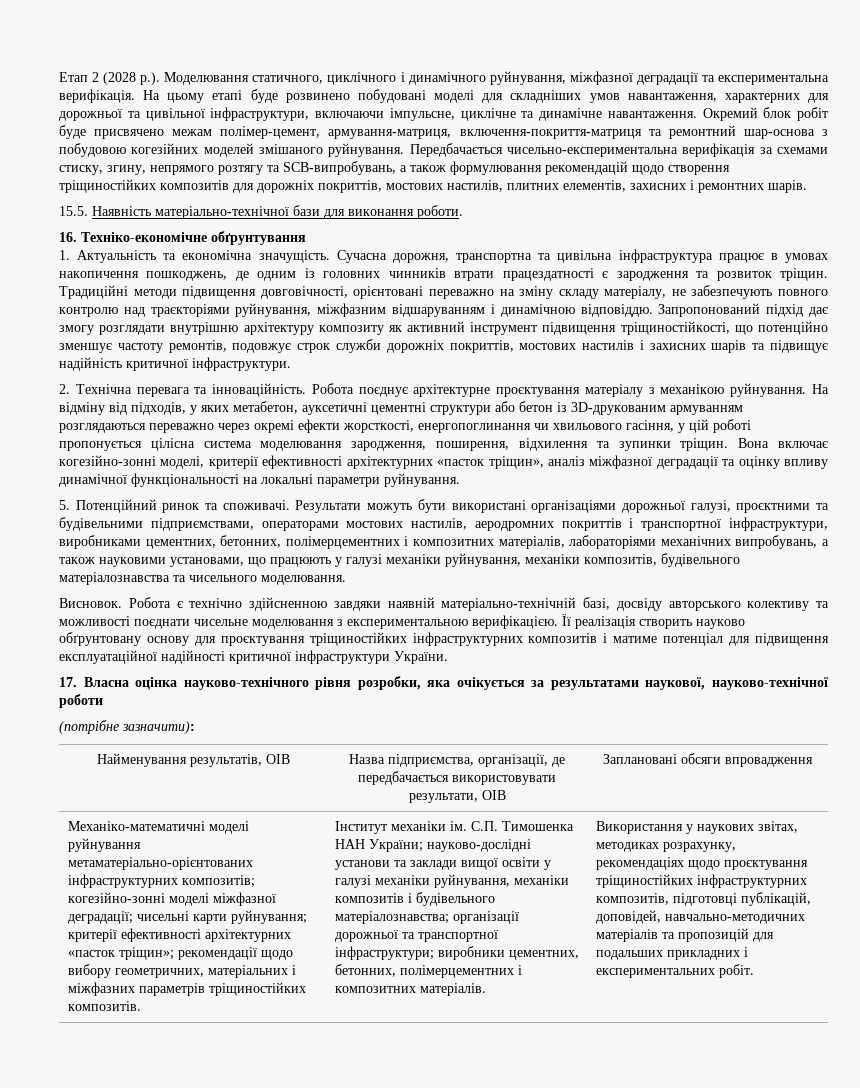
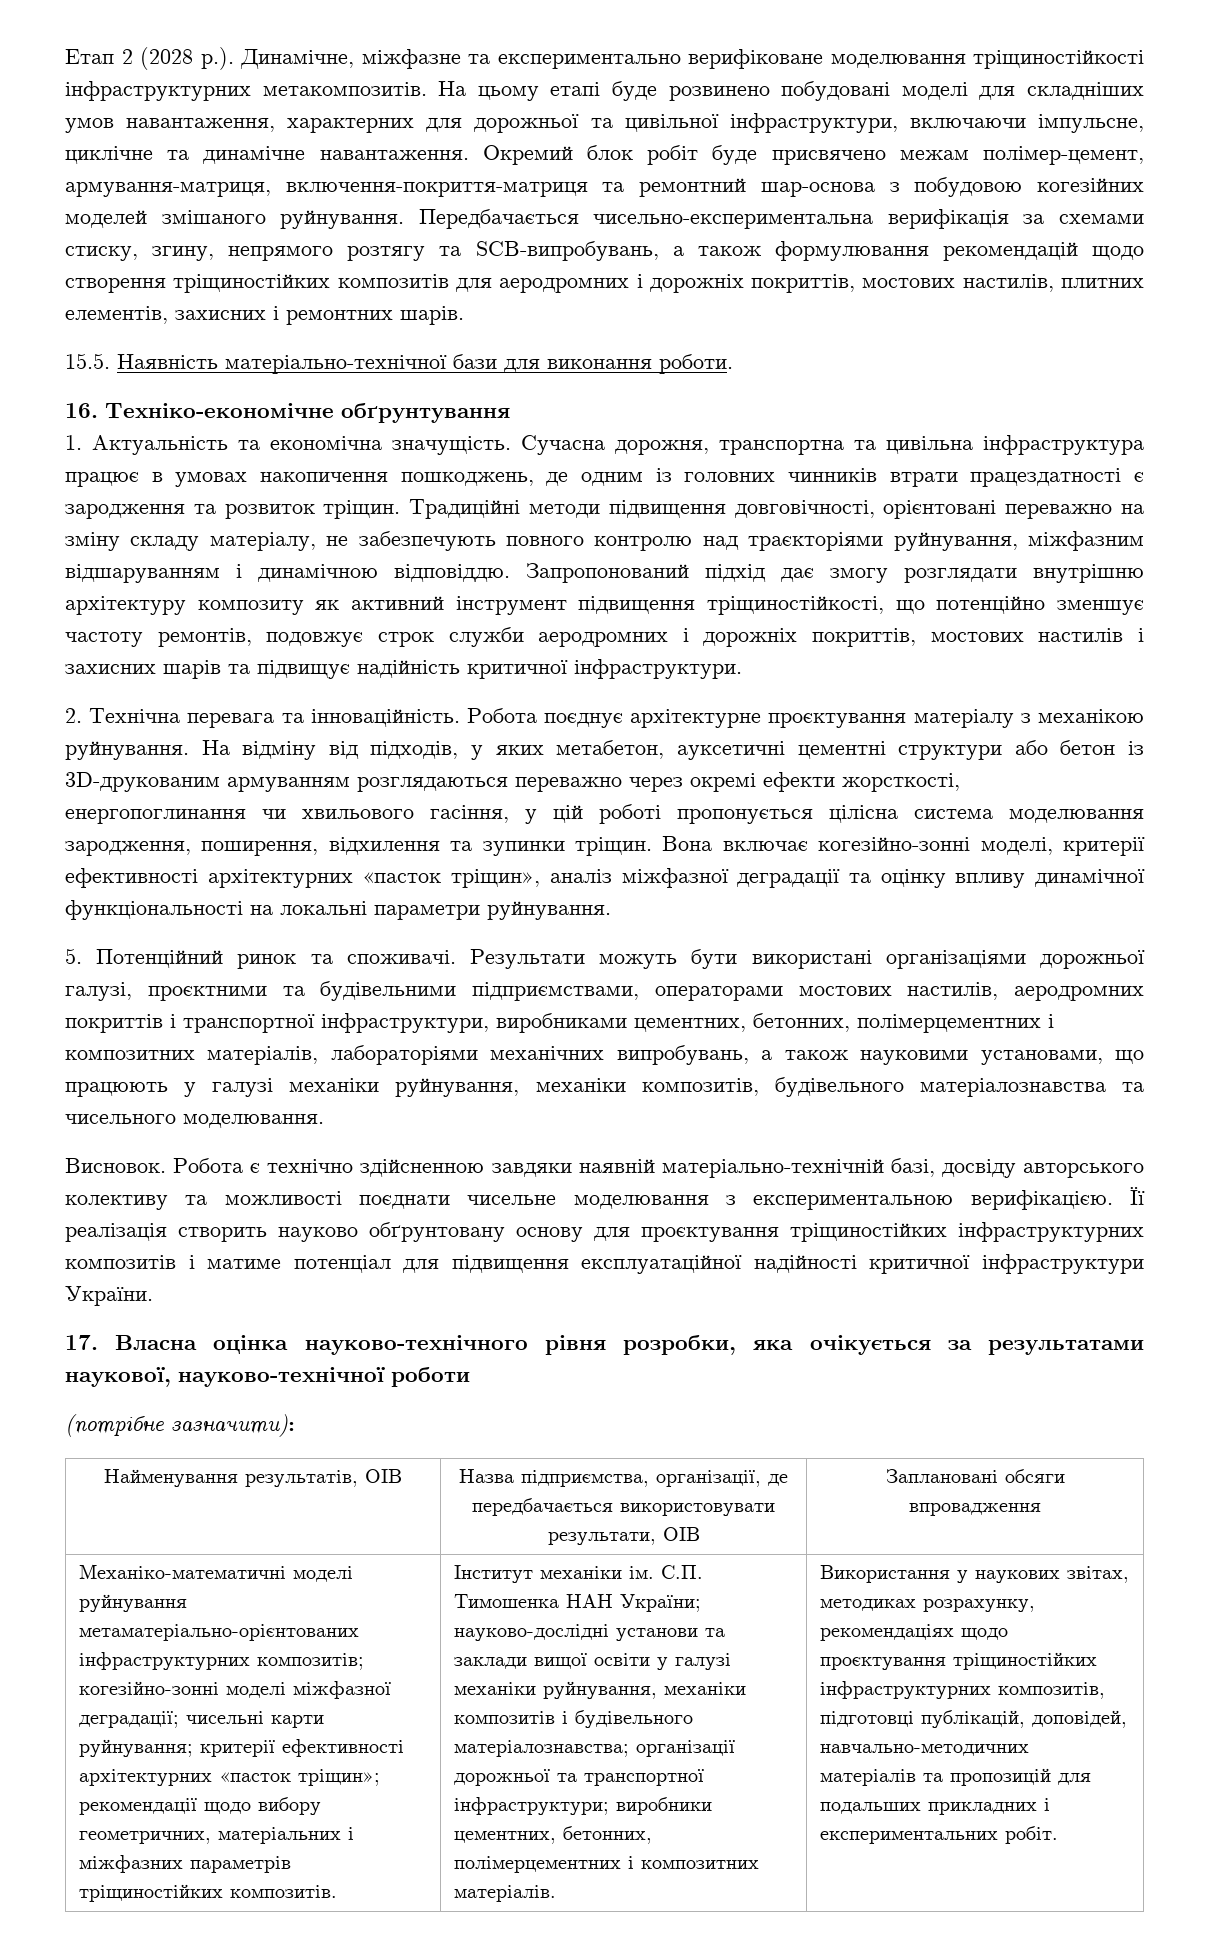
[164,71,830,85] [59,89,135,103] Моделювання статичного, циклічного і динамічного руйнування, міжфазної деградації та експериментальна верифікація. -> [240,49,1144,69] [65,81,427,101] Динамічне, міжфазне та експериментально верифіковане моделювання тріщиностійкості інфраструктурних метакомпозитів.
(254, 188) none -> [499,274,643,293] аеродромних і
(381, 346) none -> [538,628,689,647] аеродромних і

